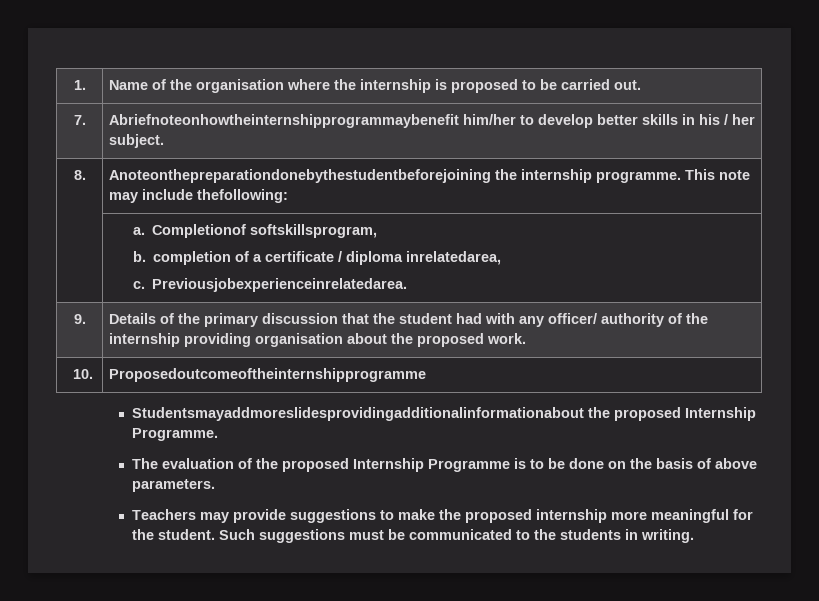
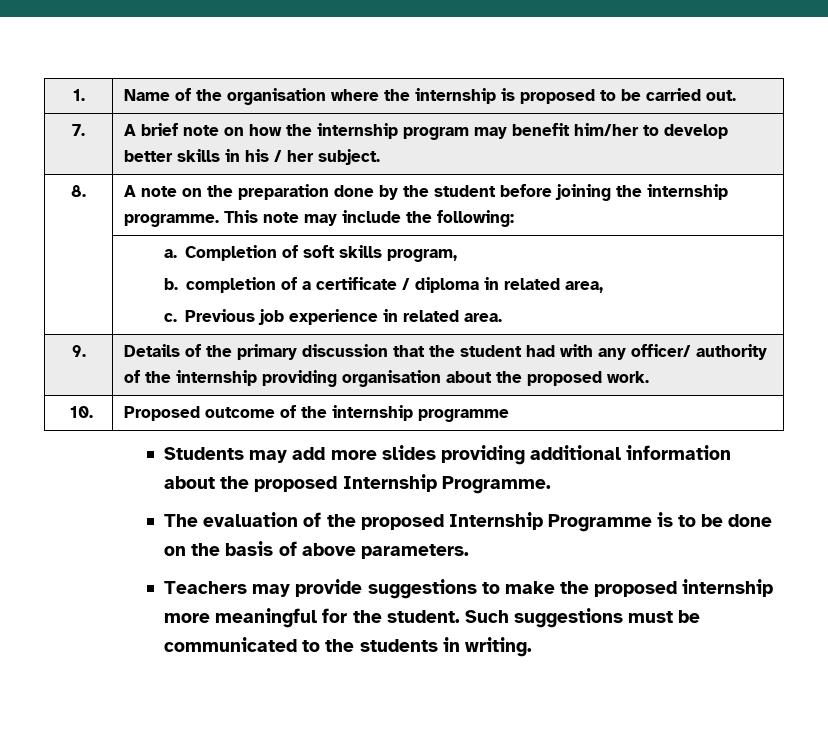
[108,114,459,128] Abriefnoteonhowtheinternshipprogrammaybenefit -> [124,123,571,140] A brief note on how the internship program may benefit
[108,169,491,183] Anoteonthepreparationdonebythestudentbeforejoining -> [124,184,612,201] A note on the preparation done by the student before joining
[196,189,288,203] thefollowing: -> [406,210,515,227] the following:
[152,224,378,238] Completionof softskillsprogram, -> [185,245,458,262] Completion of soft skills program,
[406,251,502,265] [133,278,408,292] inrelatedarea, // c. Previousjobexperienceinrelatedarea. -> [484,277,604,293] [163,309,503,325] in related area, // c. Previous job experience in related area.
[108,368,426,382] [132,407,585,421] Proposedoutcomeoftheinternshipprogramme // Studentsmayaddmoreslidesprovidingadditionalinformationabout -> [124,405,510,422] [164,445,732,465] [164,476,216,489] Proposed outcome of the internship programme // Students may add more slides providing additional information about

